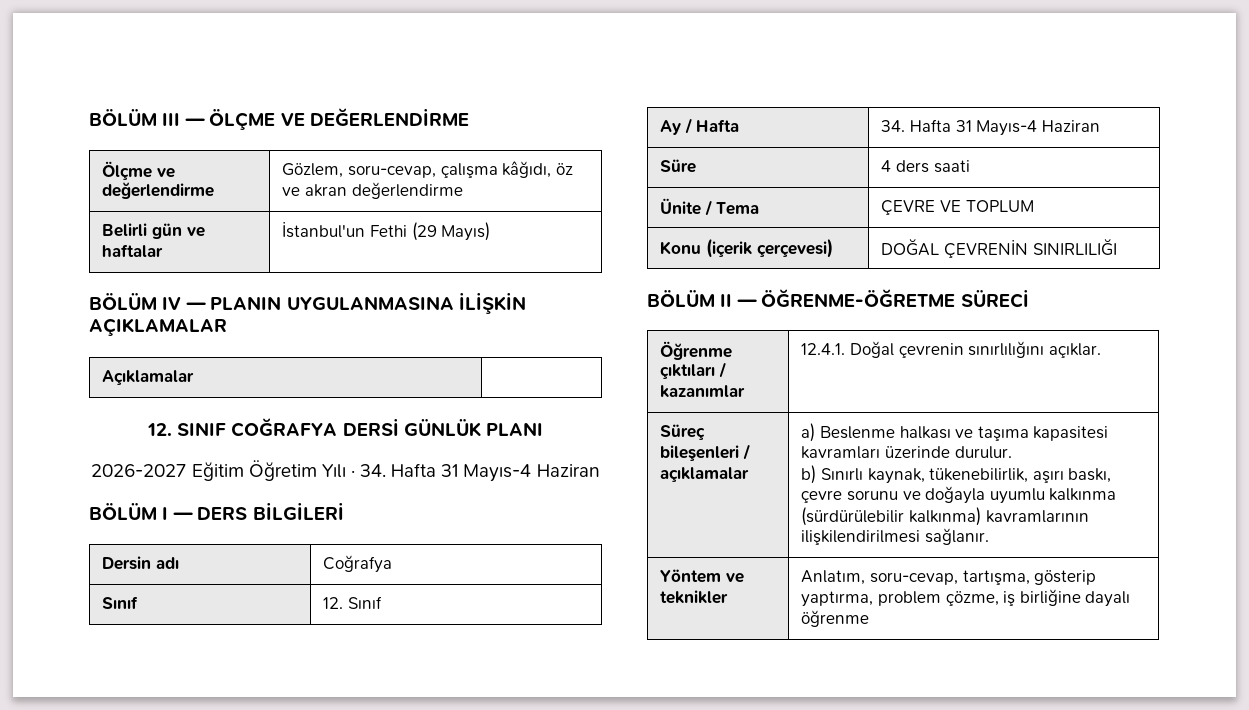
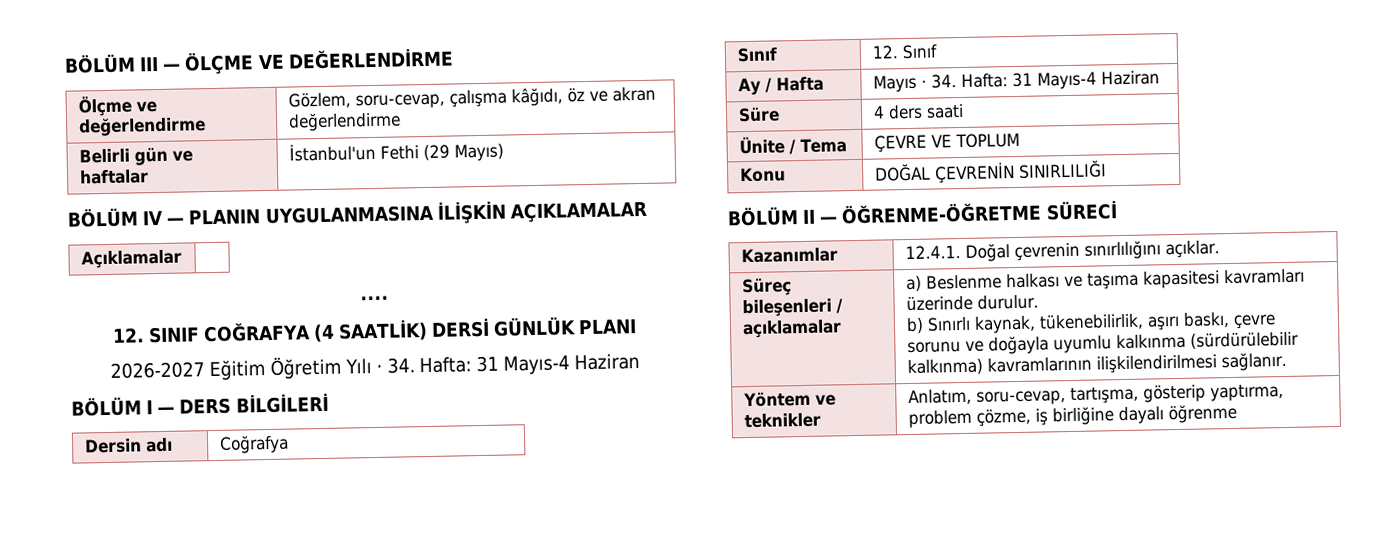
(195, 377) none -> [359,295,389,301] // ....
(338, 427) none -> [312,318,429,343] (4 SAATLİK)
[391,463,437,477] Hafta -> [418,356,472,374] Hafta:
[881,119,952,132] 34. Hafta -> [872,73,1008,93] Mayıs · 34. Hafta:
[706,238,833,258] (içerik çerçevesi) -> (786, 175) none
[660,341,733,360] [660,362,727,379] [660,385,746,398] Öğrenme çıktıları / kazanımlar -> [740,247,838,264] Kazanımlar

